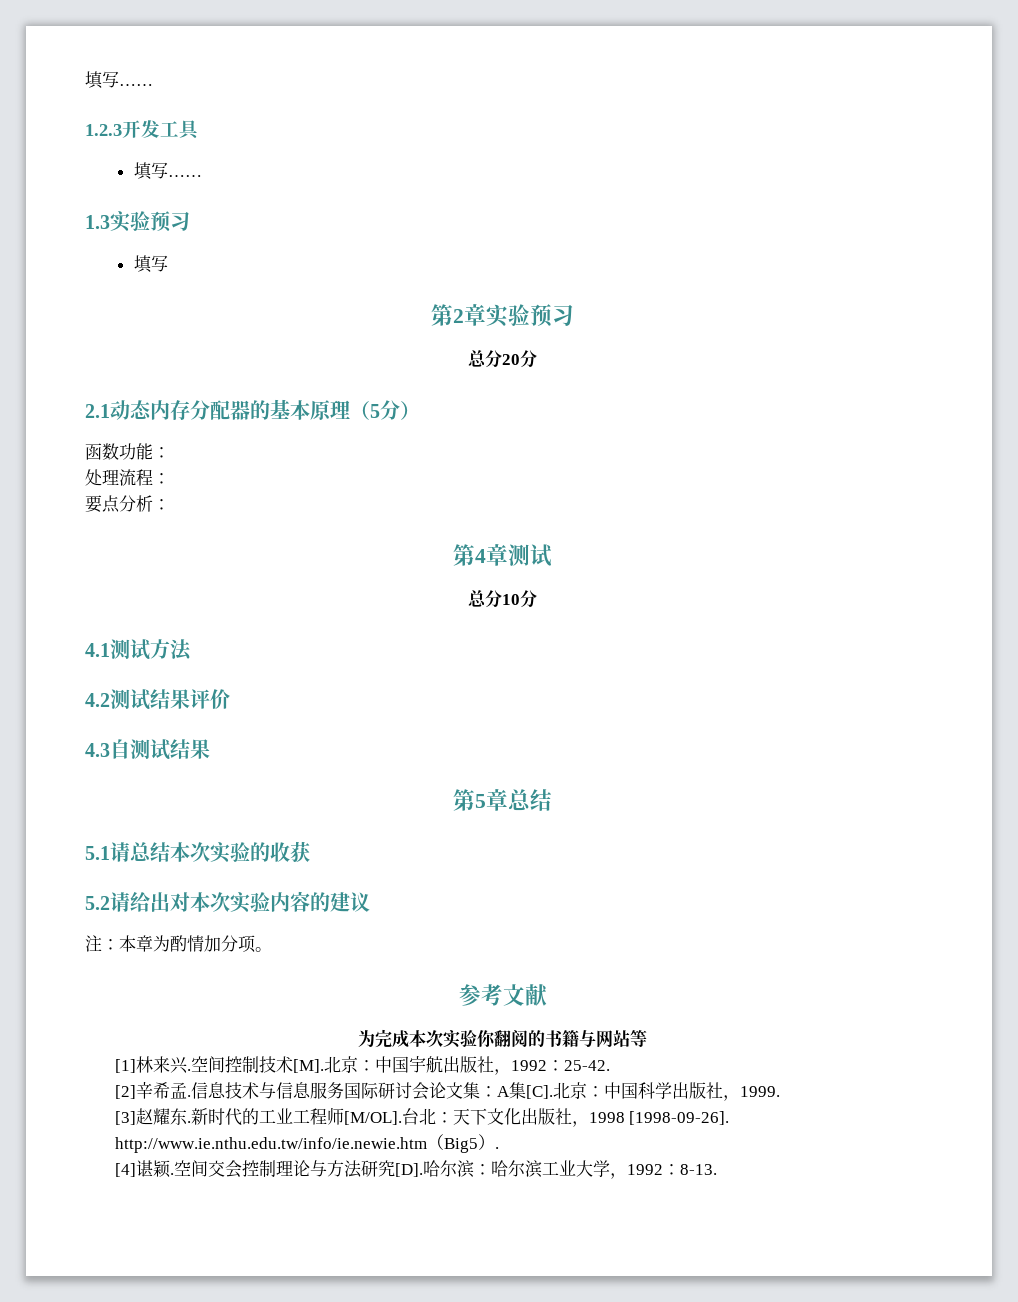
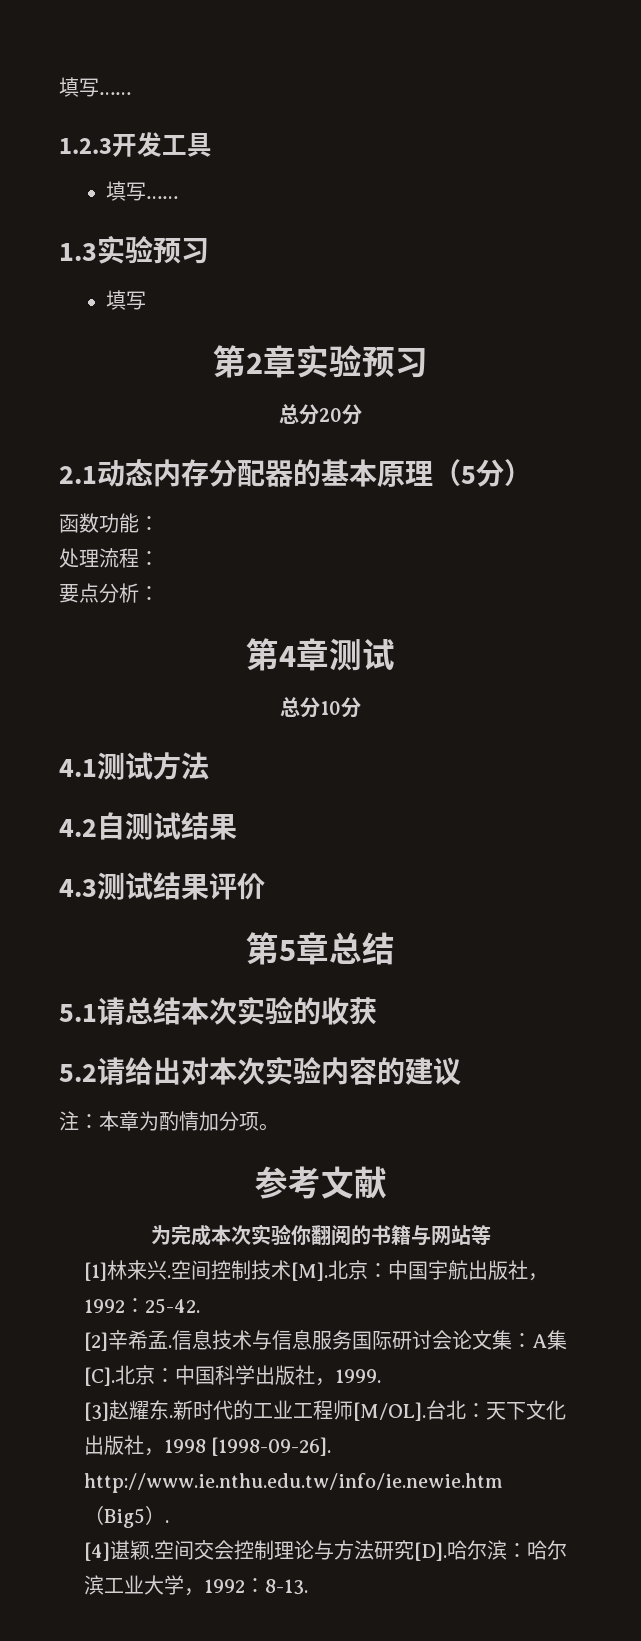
(110, 700) none -> [97,812,237,840] [59,879,97,897] 自测试结果 // 4.3
[85,739,210,760] // 4.3自测试结果 -> (265, 886) none

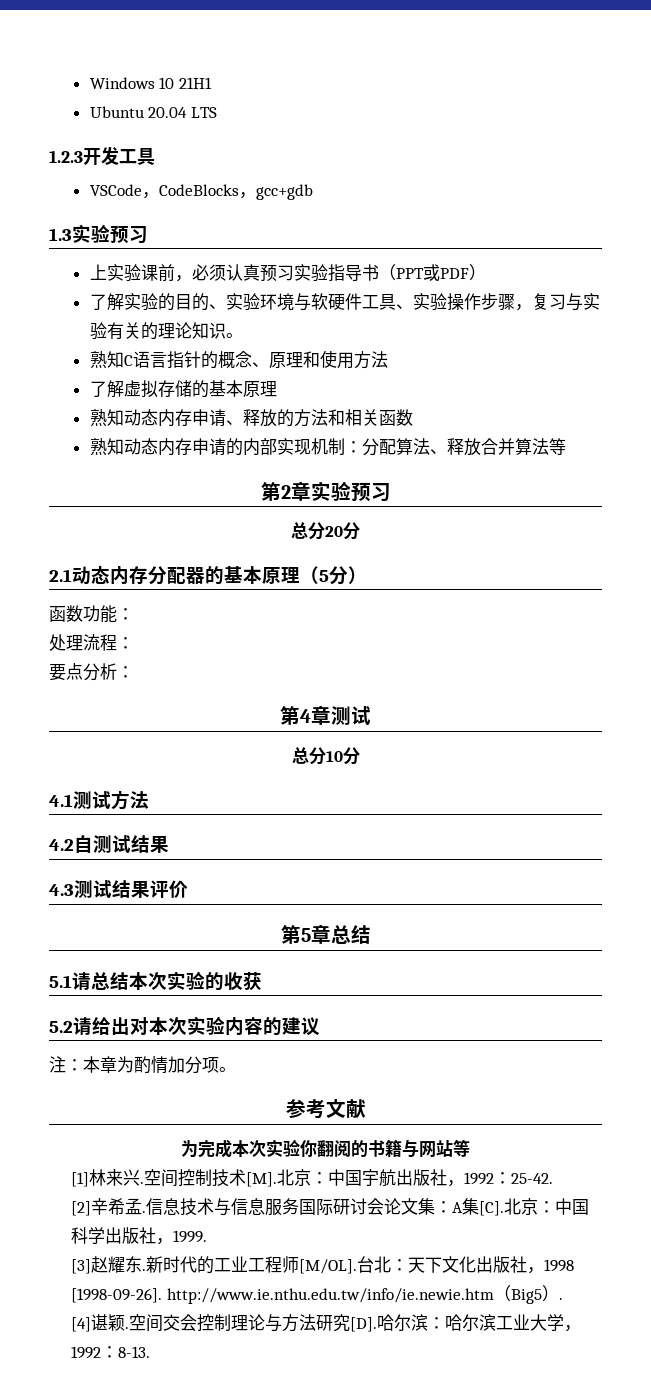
[59,77,131,97] 填写…… -> [89,77,212,89] [89,106,217,118] Windows 10 21H1 // Ubuntu 20.04 LTS
[105,181,178,201] 填写…… -> [89,184,313,200] VSCode，CodeBlocks，gcc+gdb
[105,290,146,310] 填写 -> [89,264,486,282] [89,293,600,311] [89,322,243,340] [89,350,388,369] [89,380,277,398] [89,409,413,427] [89,438,566,456] 上实验课前，必须认真预习实验指导书（PPT或PDF） // 了解实验的目的、实验环境与软硬件工具、实验操作步骤，复习与实验有关的理论知识。 // 熟知C语言指针的概念、原理和使用方法 // 了解虚拟存储的基本原理 // 熟知动态内存申请、释放的方法和相关函数 // 熟知动态内存申请的内部实现机制：分配算法、释放合并算法等

